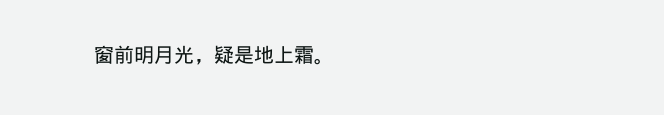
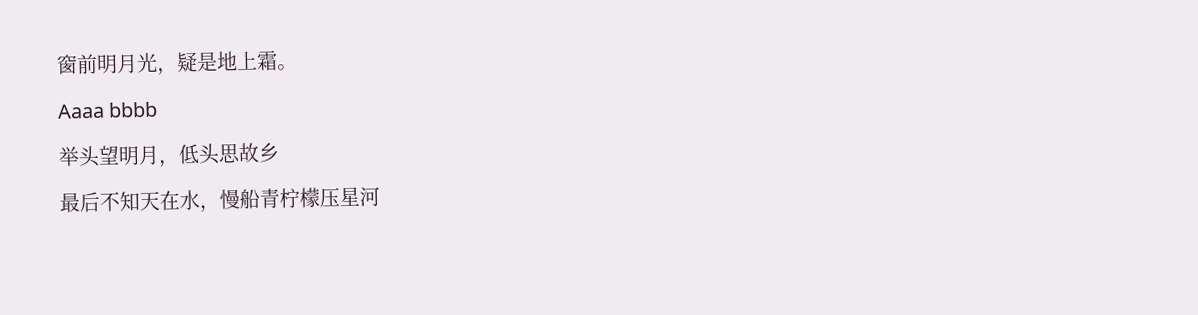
(334, 61) none -> [57,101,159,119] [58,142,280,168] [59,186,380,213] // Aaaa bbbb // 举头望明月，低头思故乡 // 最后不知天在水，慢船青柠檬压星河

